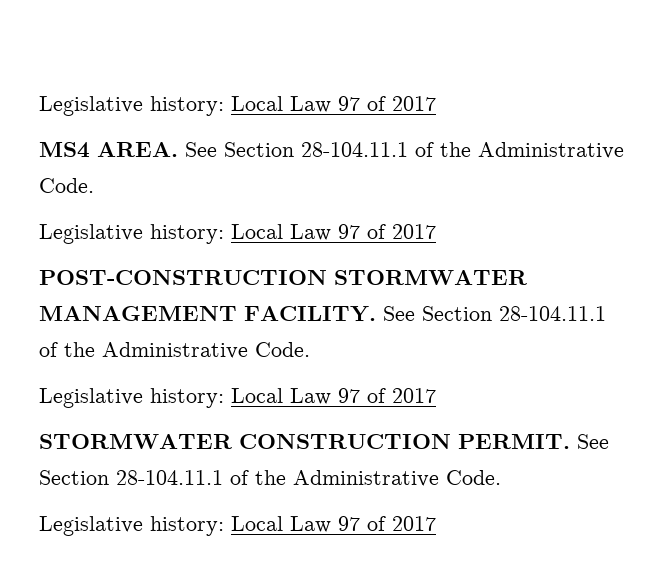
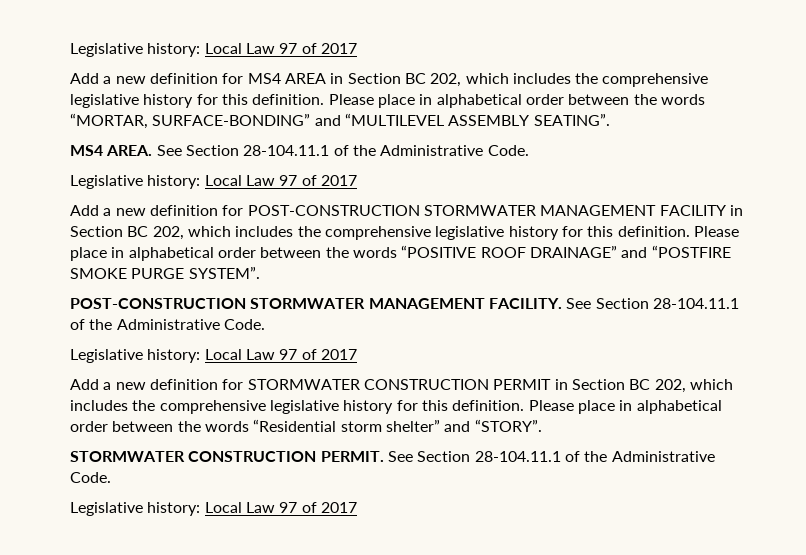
[39,96,436,116] Legislative history: Local Law 97 of 2017 -> [70,43,357,57] [70,73,709,87] [70,94,705,108] [70,113,610,129] Legislative history: Local Law 97 of 2017 // Add a new definition for MS4 AREA in Section BC 202, which includes the comprehensive legislative history for this definition. Please place in alphabetical order between the words “MORTAR, SURFACE-BONDING” and “MULTILEVEL ASSEMBLY SEATING”.
(436, 231) none -> [70,205,743,216] [70,226,739,240] [70,245,731,261] [70,266,260,279] // Add a new definition for POST-CONSTRUCTION STORMWATER MANAGEMENT FACILITY in Section BC 202, which includes the comprehensive legislative history for this definition. Please place in alphabetical order between the words “POSITIVE ROOF DRAINAGE” and “POSTFIRE SMOKE PURGE SYSTEM”.
(436, 395) none -> [70,379,733,393] [70,400,722,414] [70,419,542,432] // Add a new definition for STORMWATER CONSTRUCTION PERMIT in Section BC 202, which includes the comprehensive legislative history for this definition. Please place in alphabetical order between the words “Residential storm shelter” and “STORY”.

